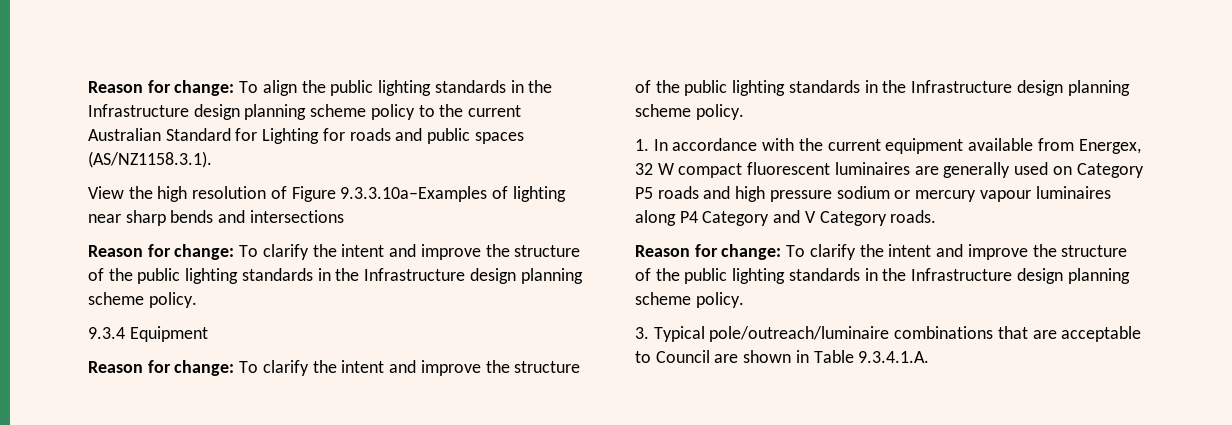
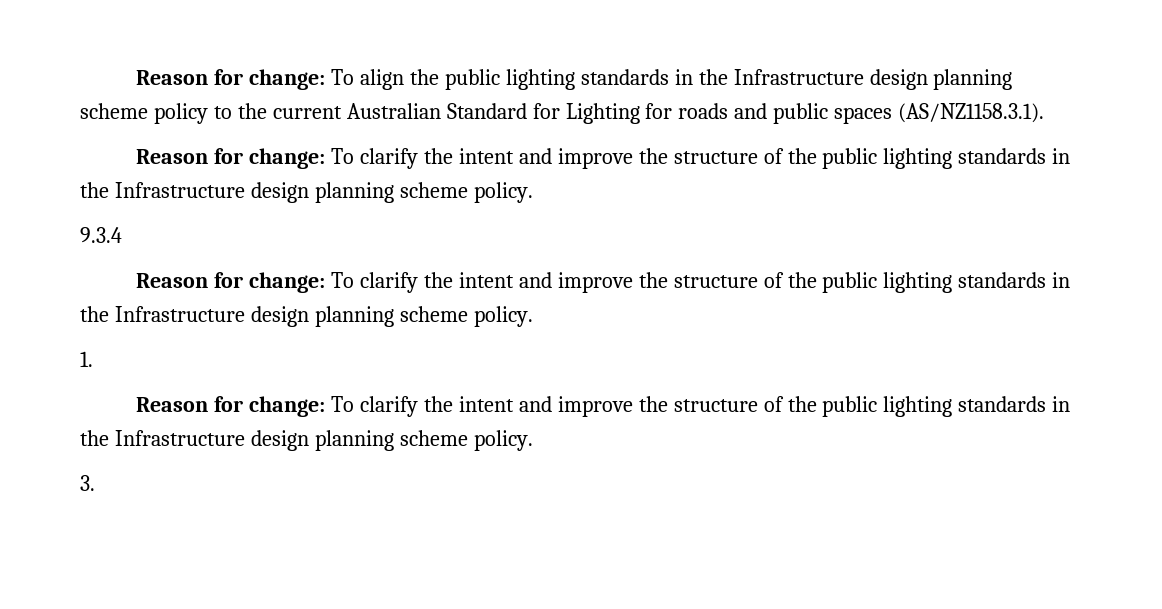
[88,186,566,202] [88,210,344,226] // View the high resolution of Figure 9.3.3.10a–Examples of lighting near sharp bends and intersections -> (1045, 113) none
[129,326,208,342] Equipment -> (122, 235) none
[653,138,1141,154] [635,162,1144,178] [635,186,1111,202] [635,210,937,226] In accordance with the current equipment available from Energex, 32 W compact fluorescent luminaires are generally used on Category P5 roads and high pressure sodium or mercury vapour luminaires along P4 Category and V Category roads. -> (93, 359) none
[653,326,1142,342] [635,350,930,363] Typical pole/outreach/luminaire combinations that are acceptable to Council are shown in Table 9.3.4.1.A. -> (95, 483) none

